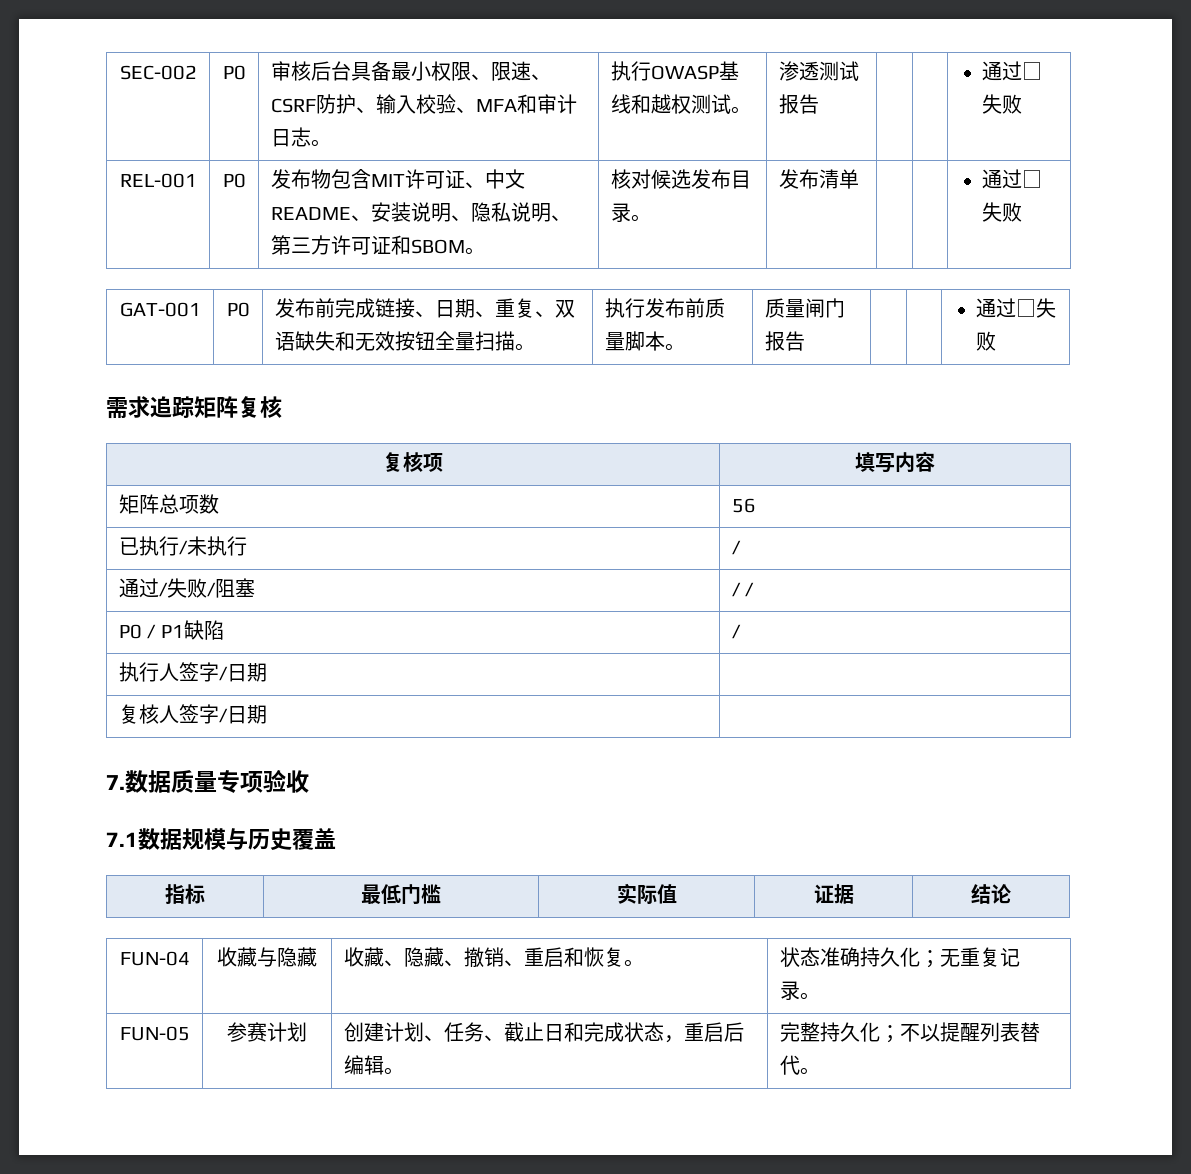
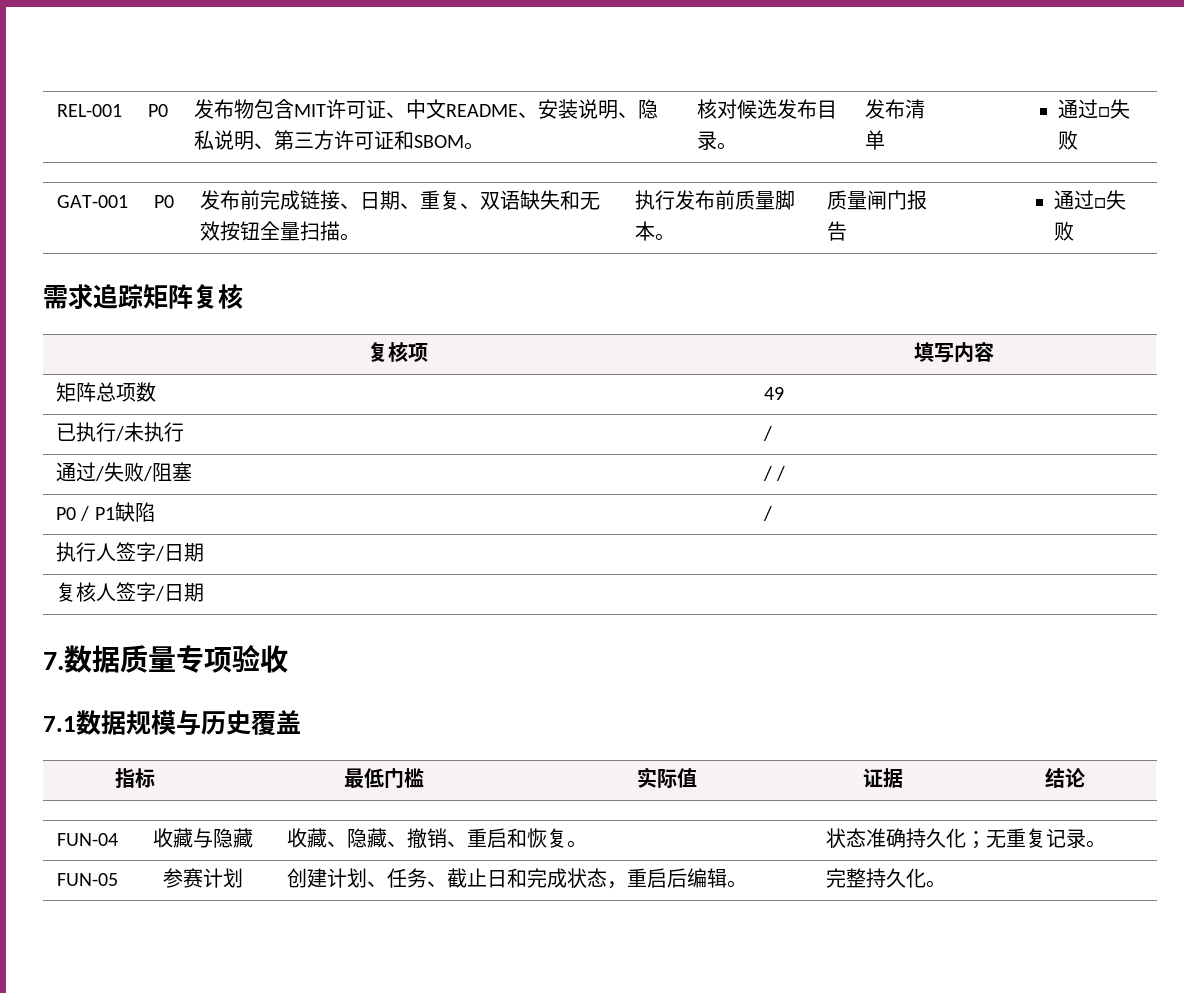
[119,65,197,80] [222,65,246,80] [270,61,551,81] [270,94,577,114] [270,127,331,147] [610,61,739,81] [610,94,751,114] [778,61,859,81] [778,94,819,114] [981,61,1042,81] [981,94,1022,114] SEC-002 | P0 | 审核后台具备最小权限、限速、CSRF防护、输入校验、MFA和审计日志。 | 执行OWASP基线和越权测试。 | 渗透测试报告 | | | 通过□失败 // -> (56, 110) none
[731,498,756,513] 56 -> [763,387,784,400] 49
[879,1022,1040,1043] [779,1055,800,1075] ；不以提醒列表替代 -> (926, 878) none

